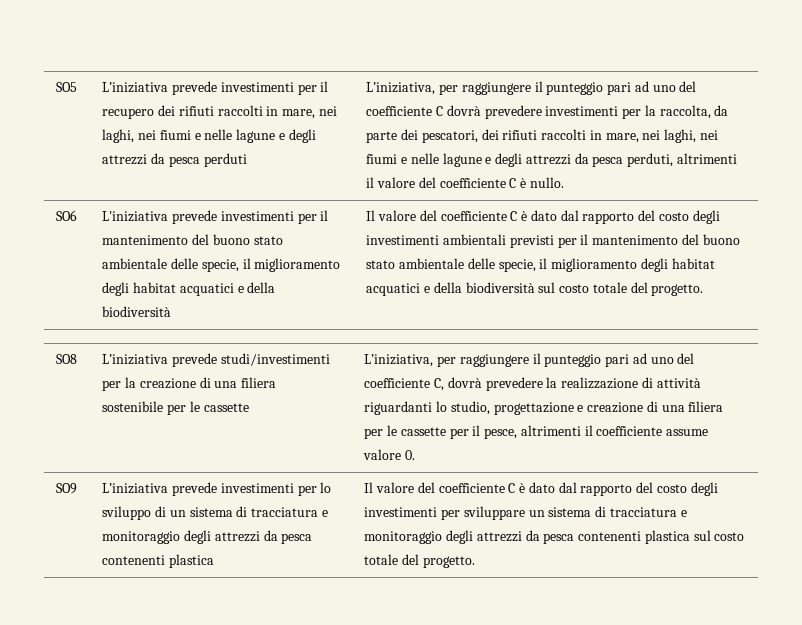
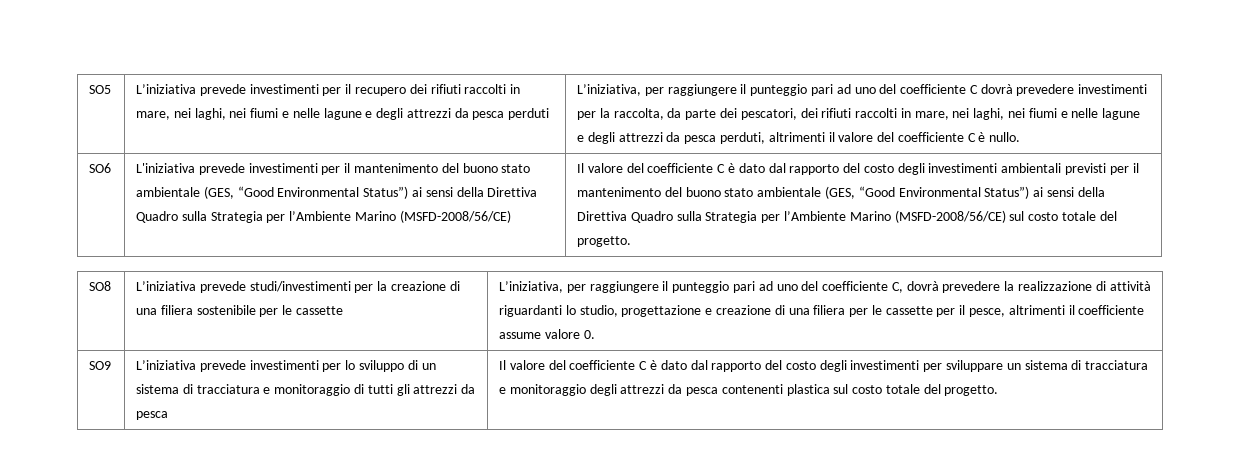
[170,258,341,272] [102,282,276,296] [102,306,172,317] delle specie, il miglioramento degli habitat acquatici e della biodiversità -> [203,186,538,199] [136,210,511,223] (GES, “Good Environmental Status”) ai sensi della Direttiva Quadro sulla Strategia per l’Ambiente Marino (MSFD-2008/56/CE)
[467,258,715,272] [366,282,535,296] delle specie, il miglioramento degli habitat acquatici e della biodiversità -> [825,186,1105,199] [577,210,1006,223] (GES, “Good Environmental Status”) ai sensi della Direttiva Quadro sulla Strategia per l’Ambiente Marino (MSFD-2008/56/CE)
[183,530,313,544] [102,554,214,568] degli attrezzi da pesca contenenti plastica -> [354,384,476,396] [136,411,169,420] di tutti gli attrezzi da pesca

